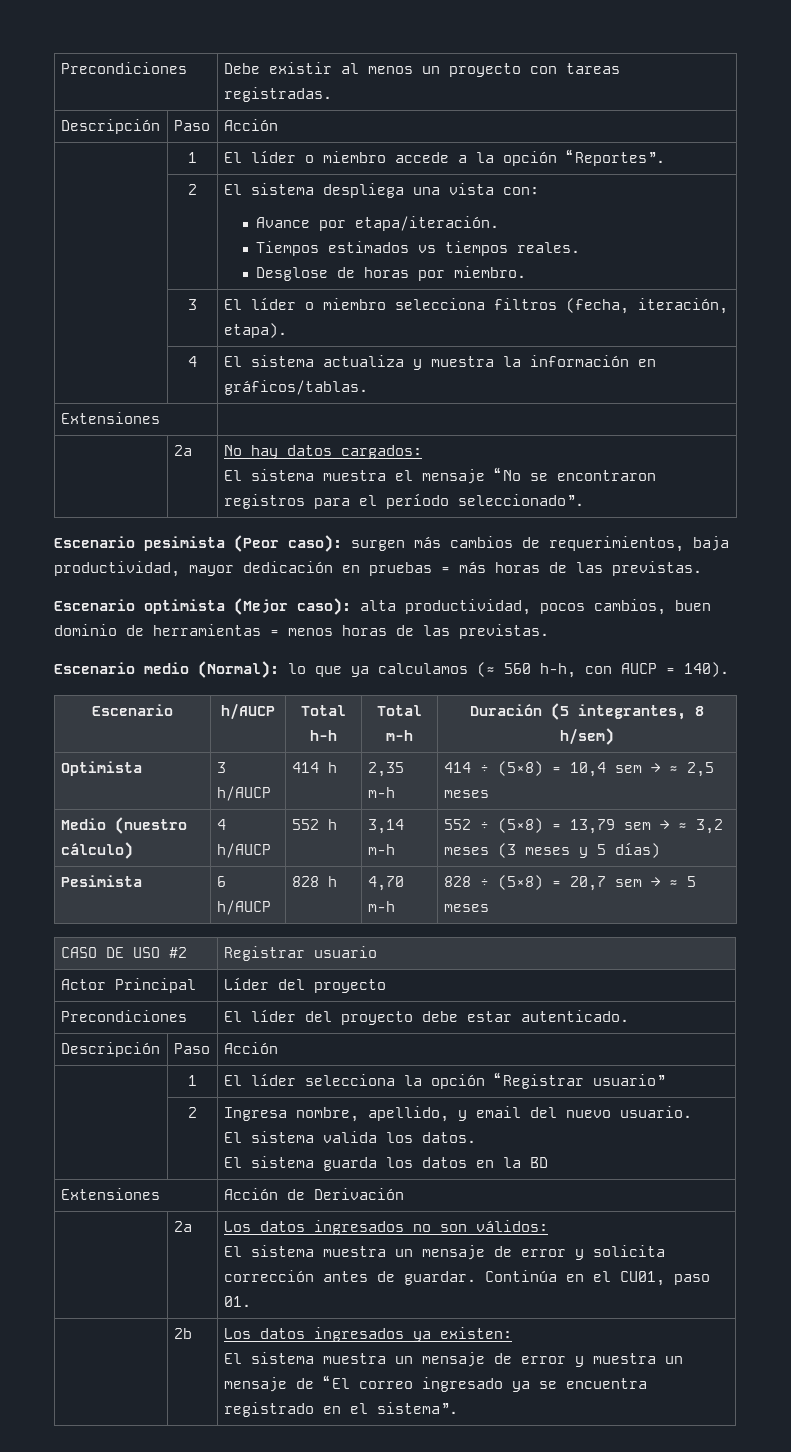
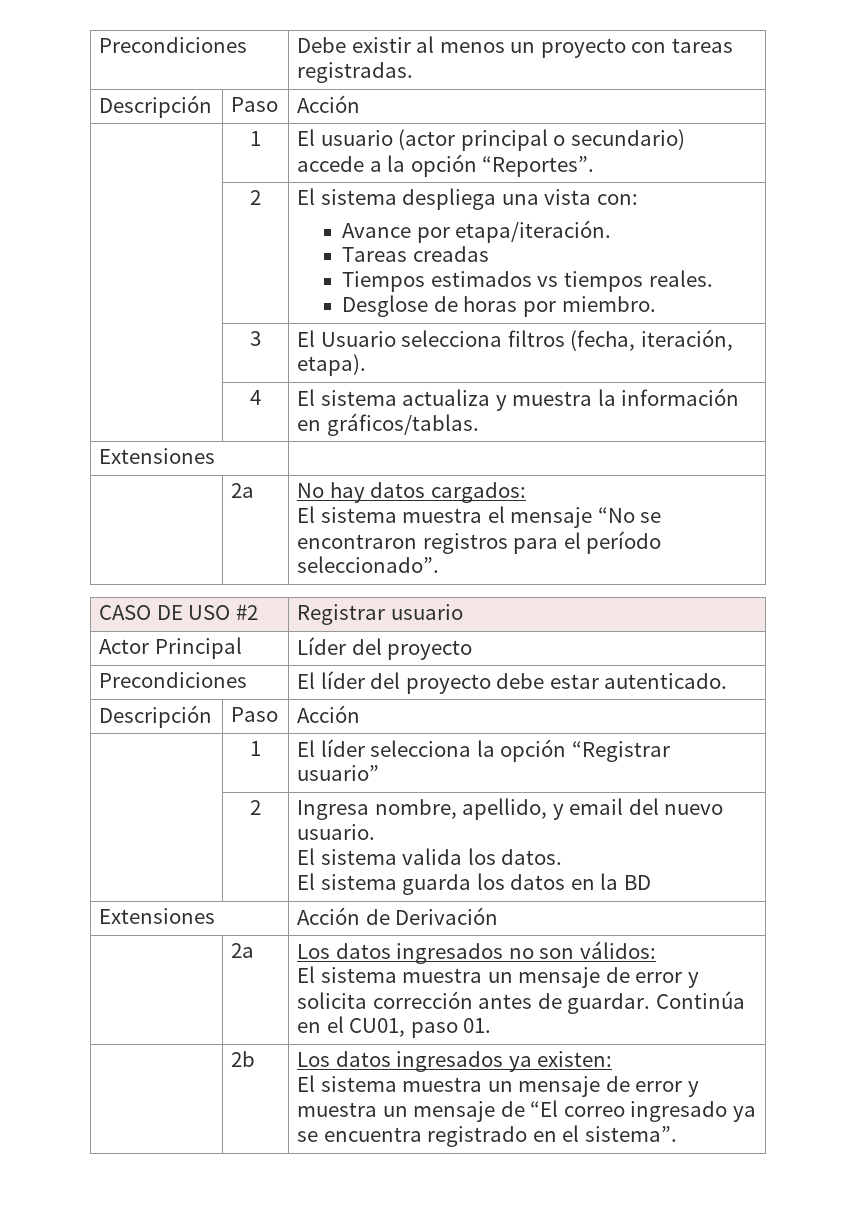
[250,150,386,163] líder o miembro -> [320,129,685,151] usuario (actor principal o secundario)
(499, 223) none -> [342,246,489,262] // Tareas creadas
[250,297,386,310] líder o miembro -> [320,331,396,347] Usuario
[54,535,729,552] [54,561,702,577] [54,598,711,615] [54,624,549,639] [54,661,729,678] [92,704,173,716] [221,703,275,720] [301,705,346,716] [310,730,337,741] [377,705,422,716] [386,730,413,741] [470,703,704,720] [560,728,614,745] [60,761,142,776] [216,762,226,773] [216,786,271,801] [291,762,337,773] [367,762,404,777] [367,787,395,798] [443,761,714,777] [443,790,489,798] [60,817,187,834] [60,842,133,859] [216,819,226,830] [216,843,271,858] [291,819,337,830] [367,819,404,834] [367,844,395,855] [443,818,723,834] [443,842,660,858] [60,875,142,887] [216,876,226,887] [216,900,271,915] [291,876,337,887] [367,876,404,891] [367,901,395,912] [443,875,696,891] [443,904,489,912] // Escenario pesimista (Peor caso): surgen más cambios de requerimientos, baja productividad, mayor dedicación en pruebas = más horas de las previstas. // Escenario optimista (Mejor caso): alta productividad, pocos cambios, buen dominio de herramientas = menos horas de las previstas. // Escenario medio (Normal): lo que ya calculamos (≈ 560 h-h, con AUCP = 140). // Escenario | h/AUCP | Total h-h | Total m-h | Duración (5 integrantes, 8 h/sem) // Optimista | 3 h/AUCP | 414 h | 2,35 m-h | 414 ÷ (5×8) = 10,4 sem → ≈ 2,5 meses // Medio (nuestro cálculo) | 4 h/AUCP | 552 h | 3,14 m-h | 552 ÷ (5×8) = 13,79 sem → ≈ 3,2 meses (3 meses y 5 días) // Pesimista | 6 h/AUCP | 828 h | 4,70 m-h | 828 ÷ (5×8) = 20,7 sem → ≈ 5 meses -> (440, 564) none

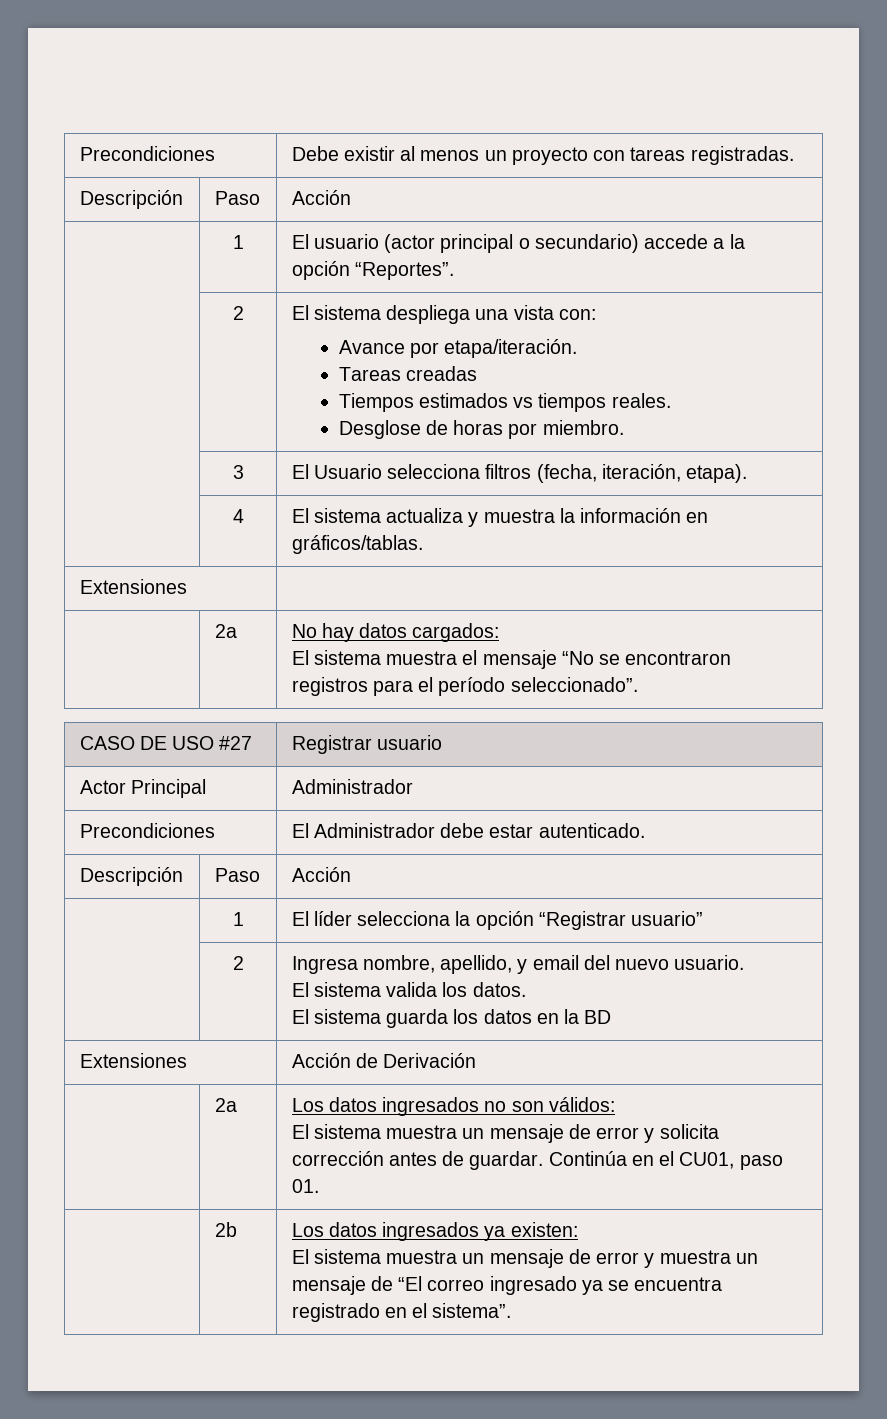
[235,604,258,620] #2 -> [219,736,253,750] #27
[297,637,473,660] Líder del proyecto -> [291,779,413,794] Administrador
[320,671,491,694] líder del proyecto -> [313,823,435,838] Administrador

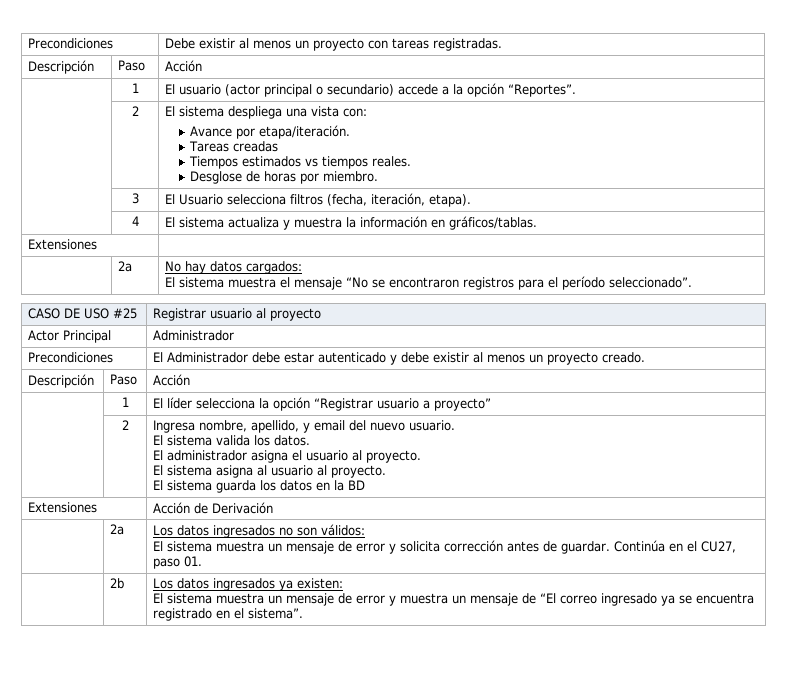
[219,736,253,750] #27 -> [113,308,138,319] #25
(442, 742) none -> [256,308,322,321] al proyecto
[538,823,645,838] autenticado. -> [318,352,646,365] autenticado y debe existir al menos un proyecto creado.
[631,911,704,926] usuario” -> [377,398,492,411] usuario a proyecto”
(526, 989) none -> [153,450,422,463] [153,465,387,478] // El administrador asigna el usuario al proyecto. // El sistema asigna al usuario al proyecto.
[679,1152,735,1169] CU01, -> [701,541,737,553] CU27,

